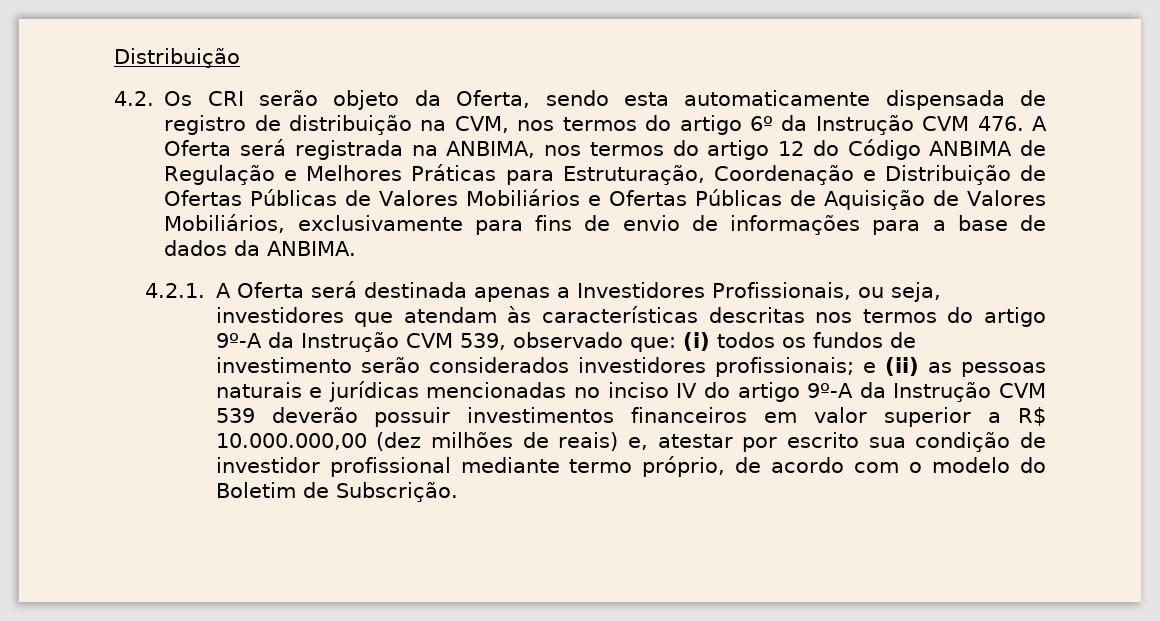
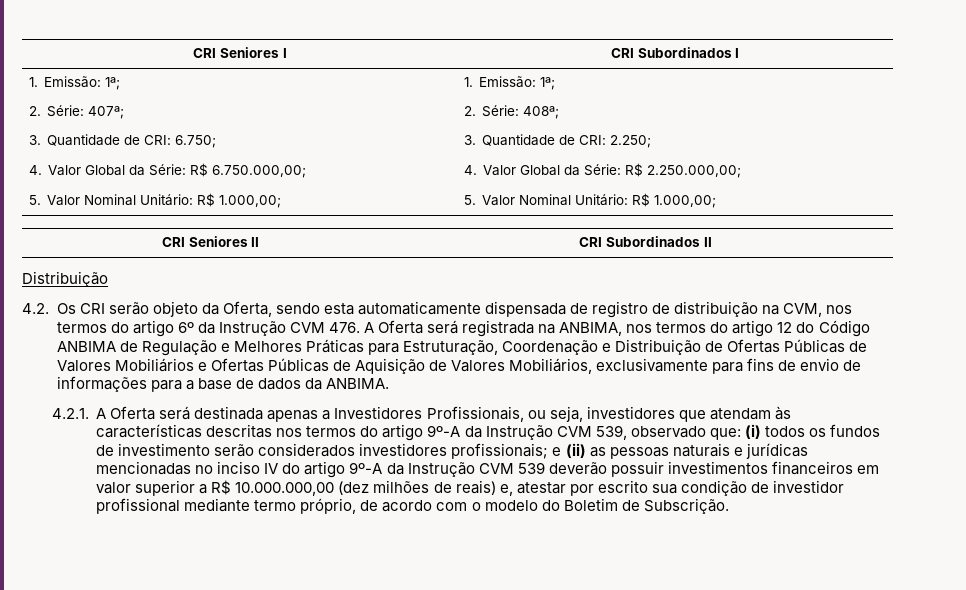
(114, 58) none -> [193,47,287,58] [610,47,740,58] [28,76,121,90] [463,76,556,90] [28,105,125,119] [463,105,560,119] [28,134,217,148] [463,134,652,148] [28,163,307,178] [463,163,742,178] [28,193,282,208] [463,193,717,208] [161,236,260,247] [579,236,712,247] CRI Seniores I | CRI Subordinados I // 1. Emissão: 1ª; | 1. Emissão: 1ª; // 2. Série: 407ª; | 2. Série: 408ª; // 3. Quantidade de CRI: 6.750; | 3. Quantidade de CRI: 2.250; // 4. Valor Global da Série: R$ 6.750.000,00; | 4. Valor Global da Série: R$ 2.250.000,00; // 5. Valor Nominal Unitário: R$ 1.000,00; | 5. Valor Nominal Unitário: R$ 1.000,00; // CRI Seniores II | CRI Subordinados II //

